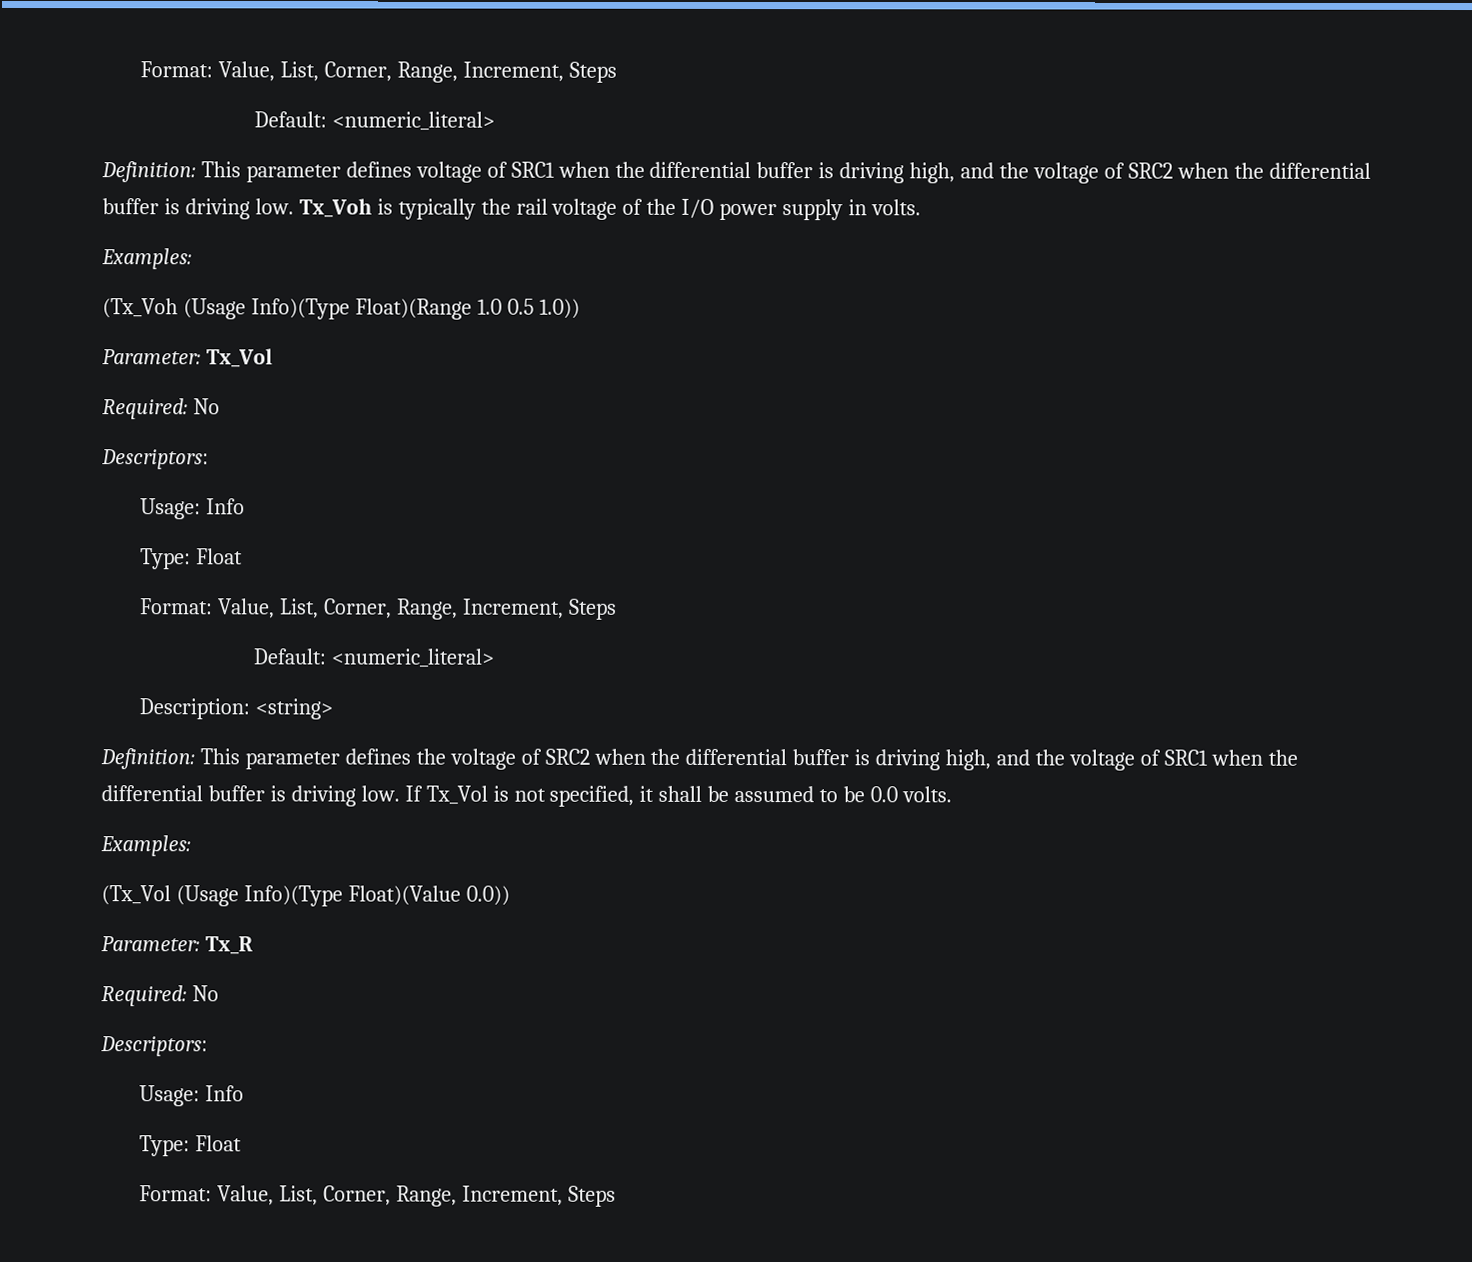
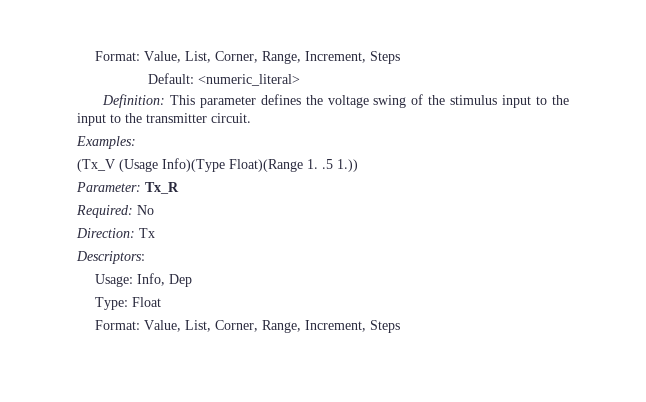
[415,161,1371,184] [102,198,922,221] [101,248,192,270] [102,298,178,319] voltage of SRC1 when the differential buffer is driving high, and the voltage of SRC2 when the differential buffer is driving low. Tx_Voh is typically the rail voltage of the I/O power supply in volts. // Examples: // (Tx_Voh -> [305,94,569,108] [77,113,251,126] [76,136,136,149] [77,159,115,172] the voltage swing of the stimulus input to the input to the transmitter circuit. // Examples: // (Tx_V
[476,298,580,319] [102,348,273,368] [102,398,220,420] [101,449,209,470] [139,498,245,520] [139,548,243,570] [139,598,617,620] [252,648,494,668] [138,698,333,720] [100,748,1298,771] [101,785,952,807] [100,835,191,857] [101,885,510,907] [101,936,253,955] [101,985,219,1007] [100,1036,208,1057] [138,1085,244,1107] [138,1135,242,1157] [138,1185,616,1207] 1.0 0.5 1.0)) // Parameter: Tx_Vol // Required: No // Descriptors: // Usage: Info // Type: Float // Format: Value, List, Corner, Range, Increment, Steps // Default: <numeric_literal> // Description: <string> // Definition: This parameter defines the voltage of SRC2 when the differential buffer is driving high, and the voltage of SRC1 when the differential buffer is driving low. If Tx_Vol is not specified, it shall be assumed to be 0.0 volts. // Examples: // (Tx_Vol (Usage Info)(Type Float)(Value 0.0)) // Parameter: Tx_R // Required: No // Descriptors: // Usage: Info // Type: Float // Format: Value, List, Corner, Range, Increment, Steps -> [307,159,358,172] [76,182,179,194] [76,205,154,218] [76,228,155,238] [76,251,145,264] [94,273,192,287] [94,297,161,310] [94,320,400,333] 1. .5 1.)) // Parameter: Tx_R // Required: No // Direction: Tx // Descriptors: // Usage: Info, Dep // Type: Float // Format: Value, List, Corner, Range, Increment, Steps

